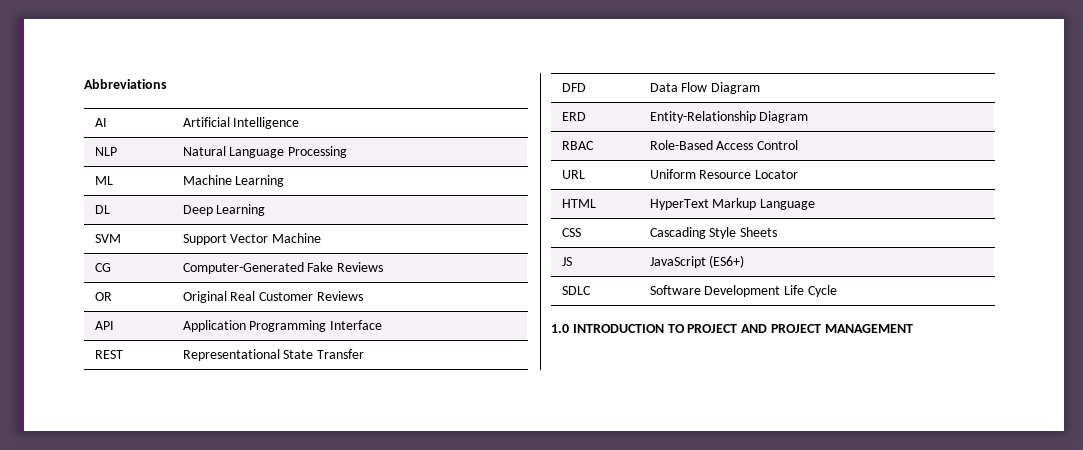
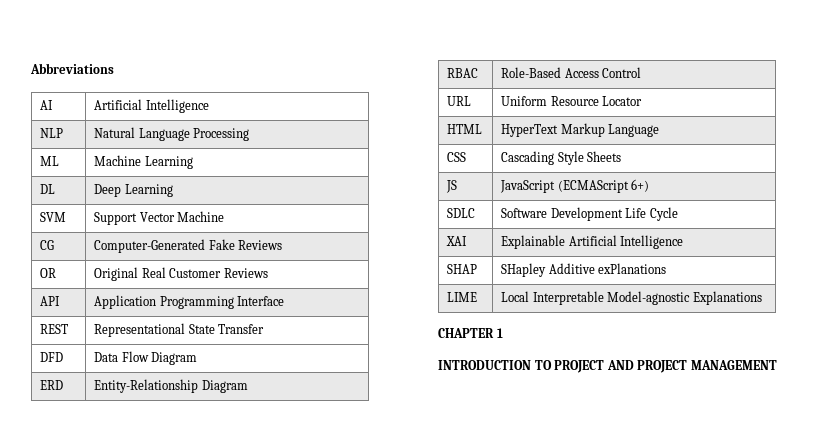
[709,255,745,268] (ES6+) -> [557,179,650,193] (ECMAScript 6+)
[551,324,569,333] // 1.0 -> [446,236,468,246] [501,235,684,249] [447,264,478,274] [501,263,667,277] [447,292,478,302] [501,291,762,305] [438,328,503,338] // XAI | Explainable Artificial Intelligence // SHAP | SHapley Additive exPlanations // LIME | Local Interpretable Model-agnostic Explanations // CHAPTER 1 //

